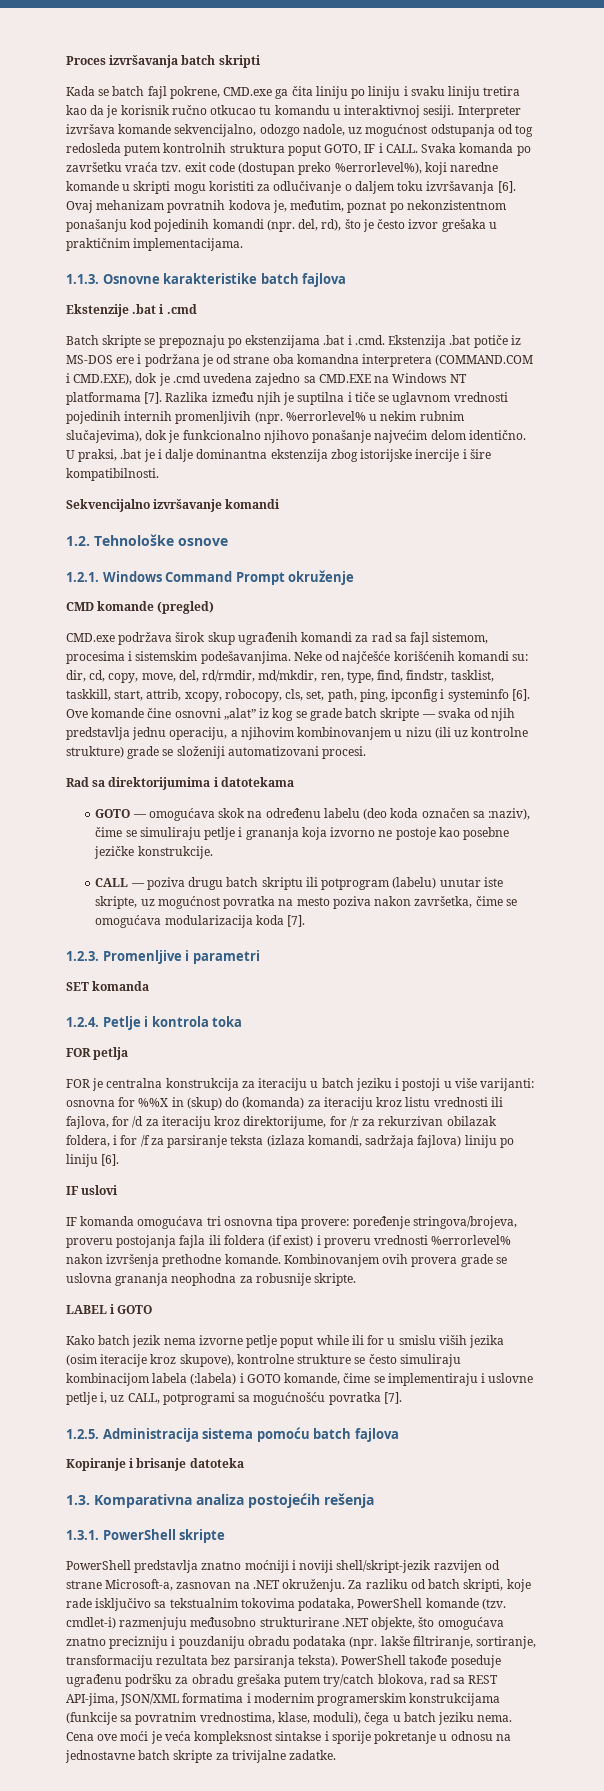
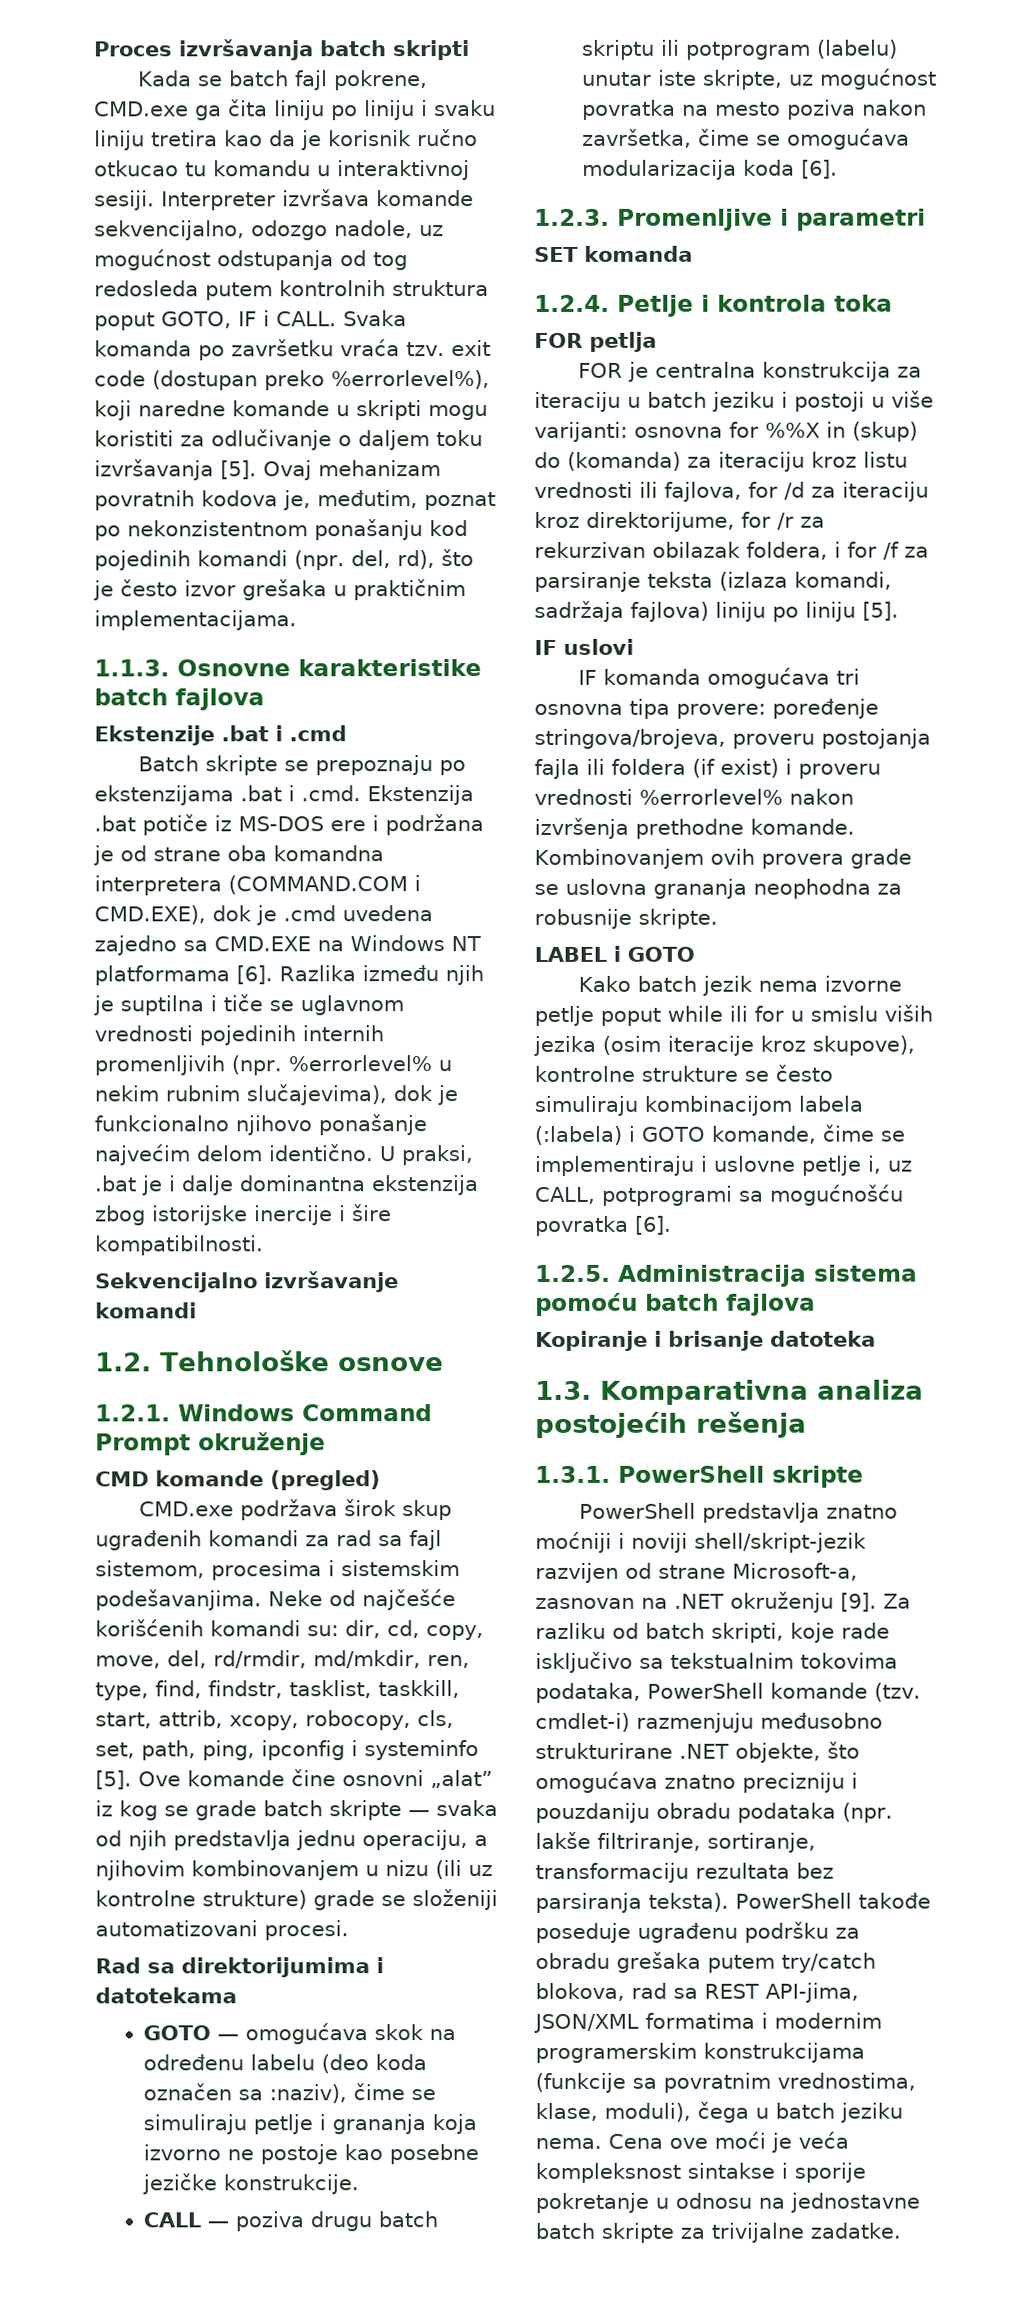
[497,181,516,193] [6]. -> [220,460,257,480] [5].
[144,392,163,404] [7]. -> [236,965,273,985] [6].
[511,689,530,701] [6]. -> [95,1770,132,1790] [5].
[287,915,306,927] [7]. -> [801,159,839,179] [6].
[101,1154,120,1166] [6]. -> [862,601,899,621] [5].
[383,1392,402,1404] [7]. -> [635,1215,672,1235] [6].
[282,1579,346,1592] okruženju. -> [730,1591,877,1613] okruženju [9].

